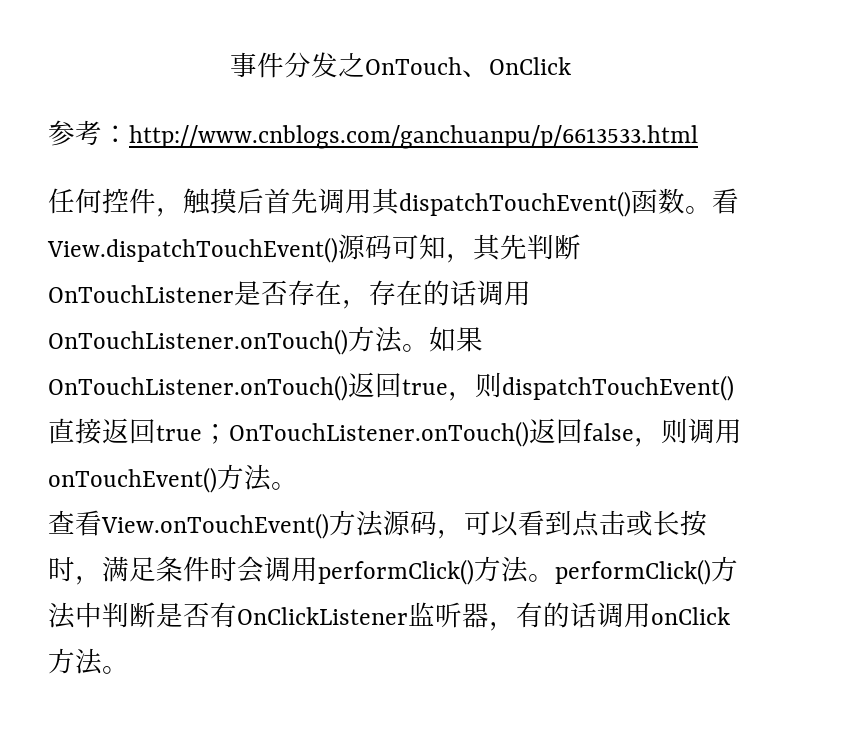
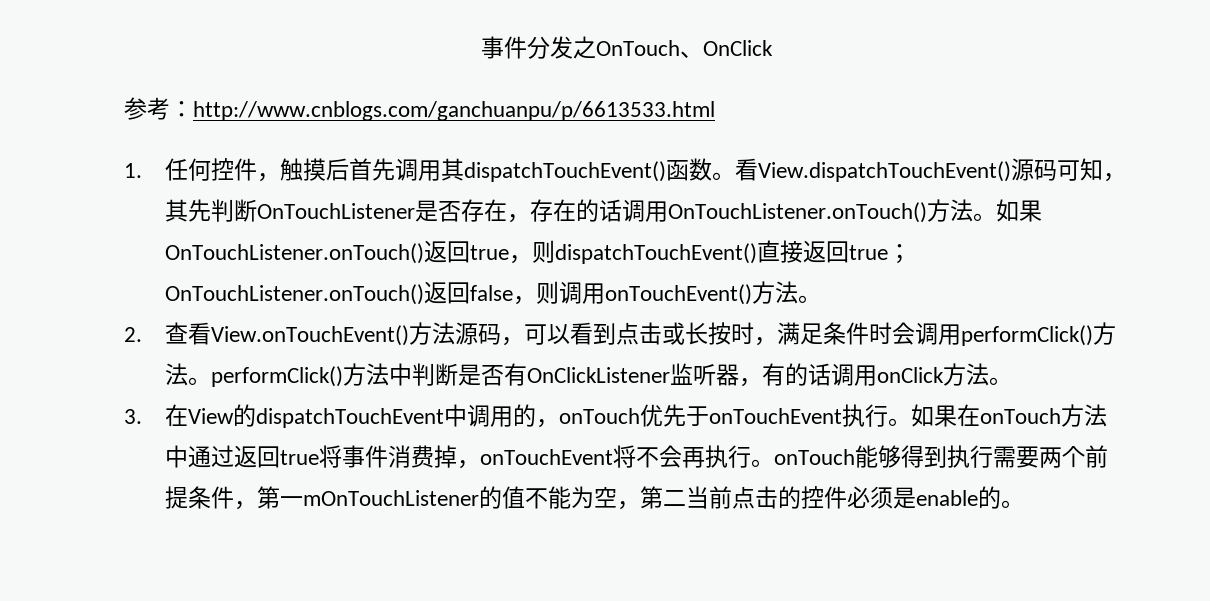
(698, 137) none -> [124,163,142,178] 1.
(298, 486) none -> [124,327,142,342] 2.
(129, 670) none -> [124,404,1108,428] [165,445,1109,469] [165,486,1025,510] // 3.在View的dispatchTouchEvent中调用的，onTouch优先于onTouchEvent执行。如果在onTouch方法中通过返回true将事件消费掉，onTouchEvent将不会再执行。onTouch能够得到执行需要两个前提条件，第一mOnTouchListener的值不能为空，第二当前点击的控件必须是enable的。

